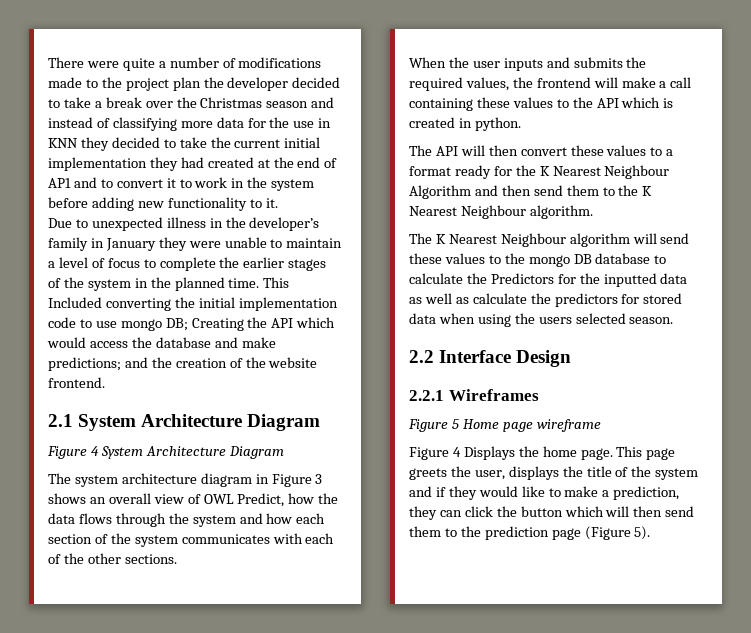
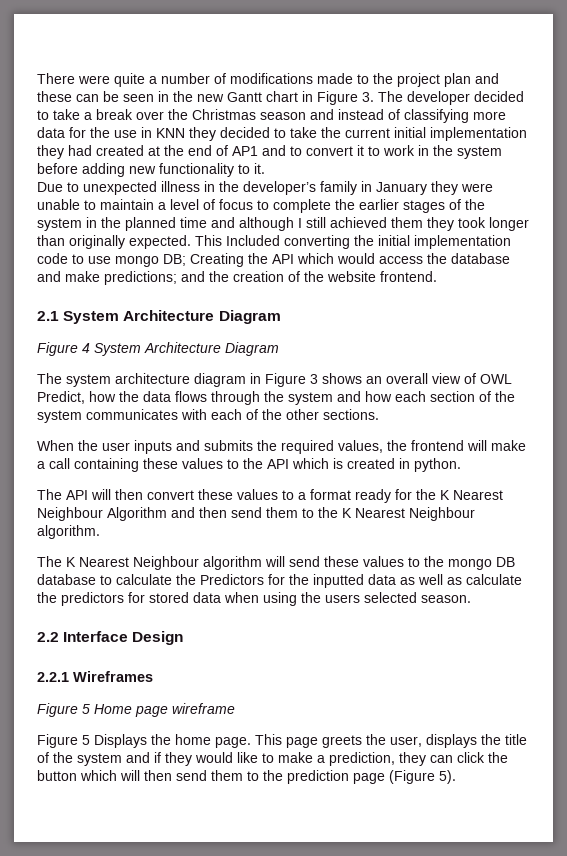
[203,77,224,88] the -> [475,73,499,84] [37,91,403,105] and these can be seen in the new Gantt chart in Figure 3. The
[228,278,260,288] time. -> [180,217,529,231] [37,235,191,249] time and although I still achieved them they took longer than originally expected.
[452,447,461,457] 4 -> [82,735,90,745] 5

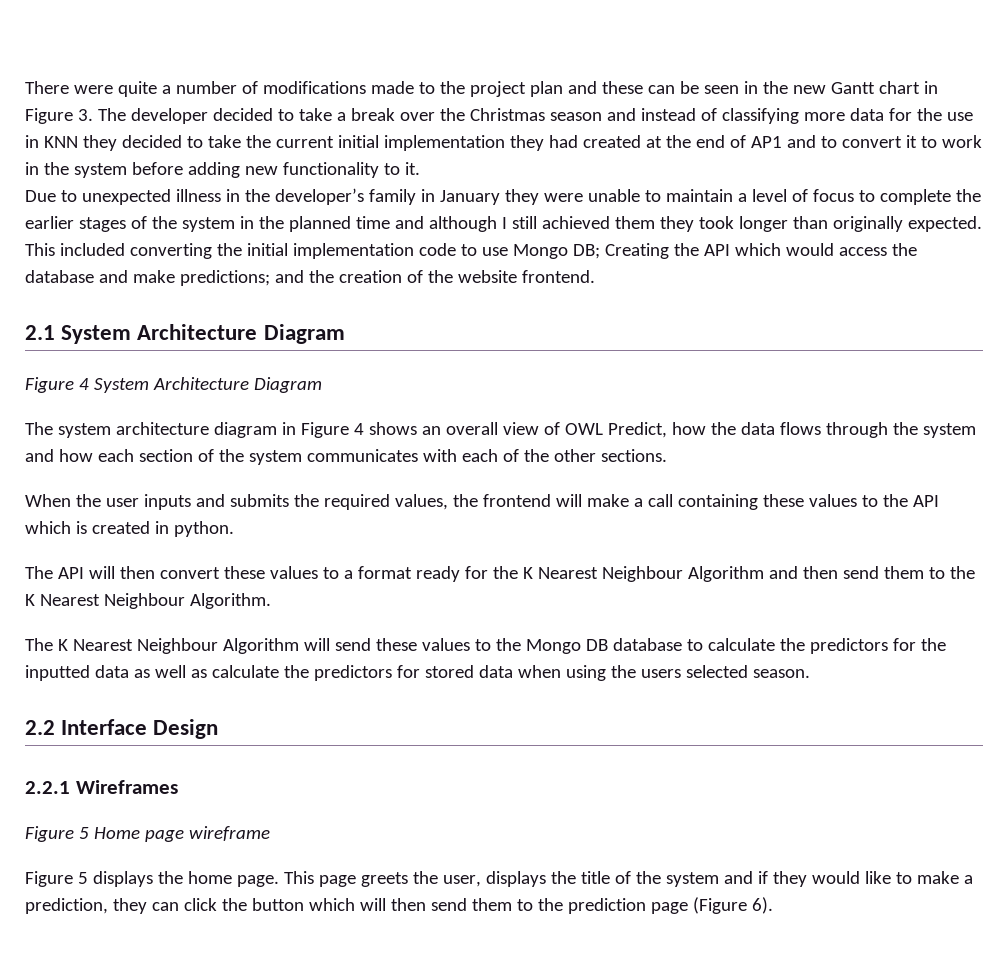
[226,235,280,246] Included -> [59,243,125,256] included
[115,256,159,267] mongo -> [512,244,568,259] Mongo
[310,374,318,384] 3 -> [353,423,364,435] 4
[37,525,100,539] algorithm. -> [189,593,271,609] Algorithm.
[203,556,262,570] algorithm -> [222,638,299,654] Algorithm
[448,559,492,570] mongo -> [525,639,581,654] Mongo
[200,574,264,585] Predictors -> [809,638,888,654] predictors
[94,734,147,748] Displays -> [92,871,153,887] displays
[439,770,456,784] 5). -> [751,897,773,914] 6).

